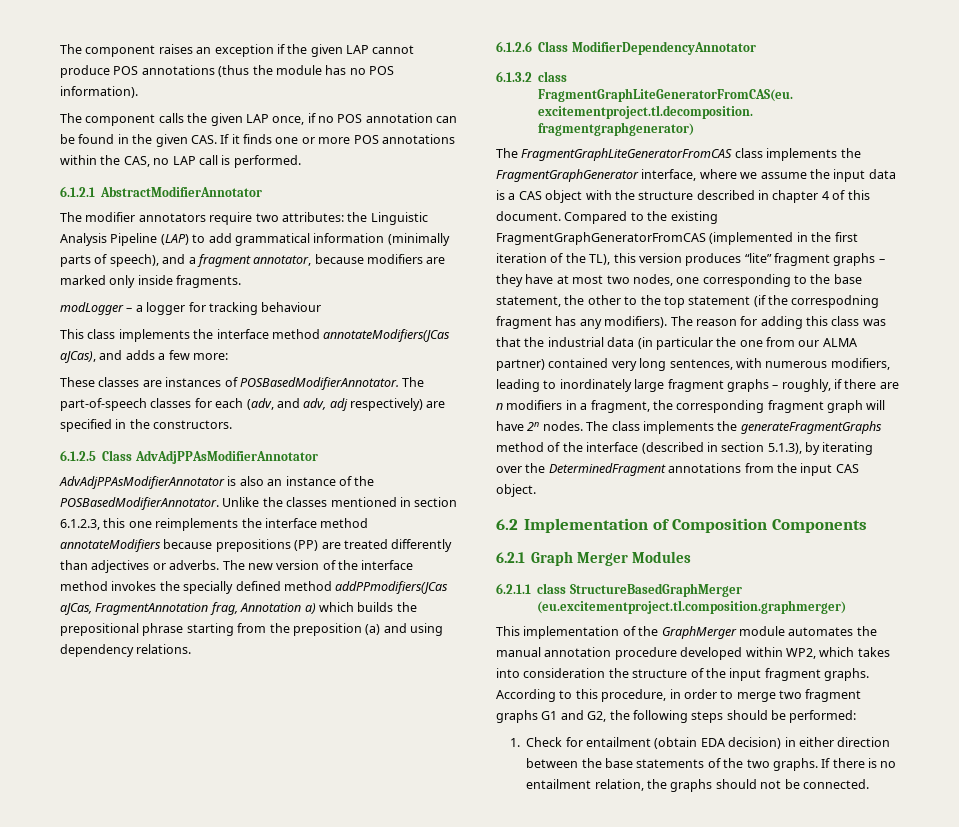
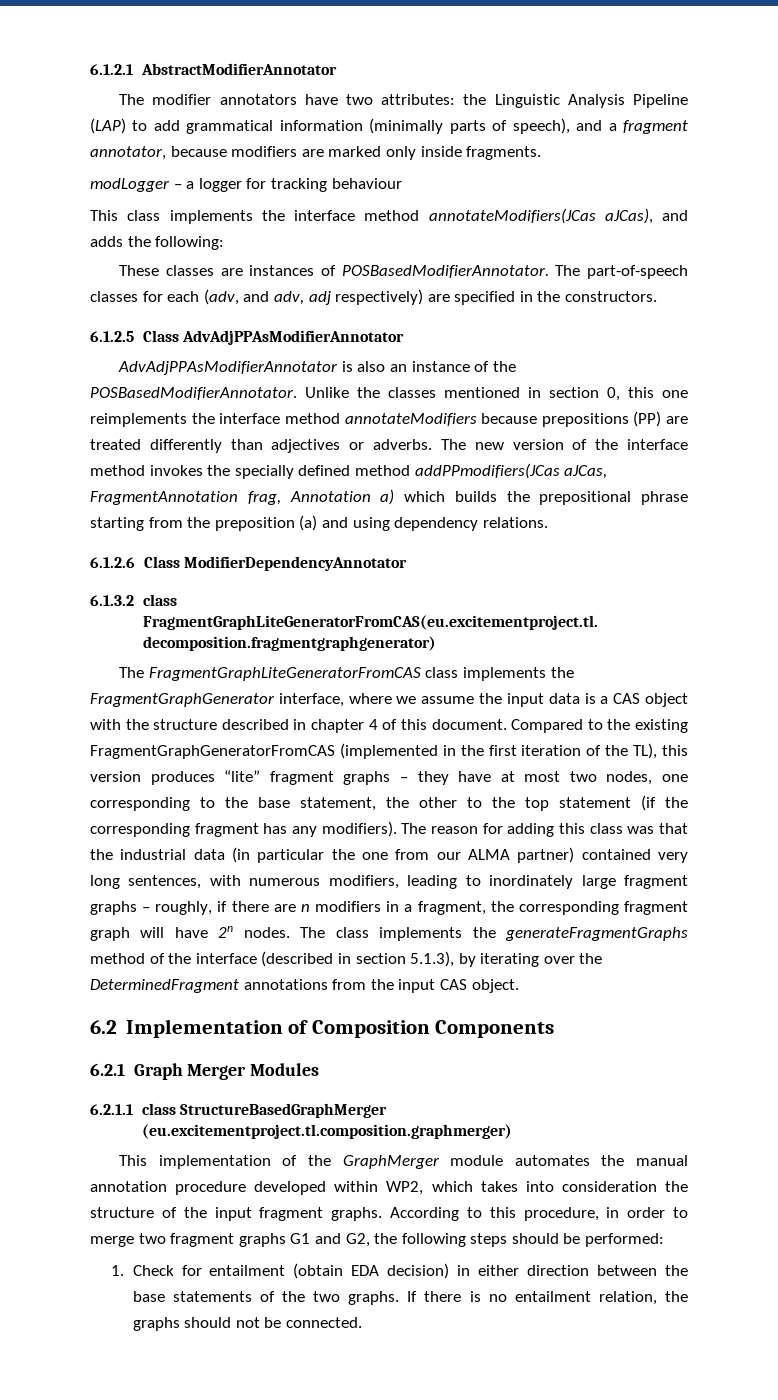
[60,44,415,57] [60,65,394,78] [60,86,138,98] [60,113,458,126] [60,134,455,147] [60,155,301,168] The component raises an exception if the given LAP cannot produce POS annotations (thus the module has no POS information). // The component calls the given LAP once, if no POS annotation can be found in the given CAS. If it finds one or more POS annotations within the CAS, no LAP call is performed. // -> (90, 69) none
[209,212,253,225] require -> [304,94,338,105] have
[158,350,228,360] a few more: -> [127,236,225,250] the following:
[60,519,100,530] 6.1.2.3, -> [607,387,620,401] 0,
[791,295,880,308] correspodning -> [90,823,190,837] corresponding

